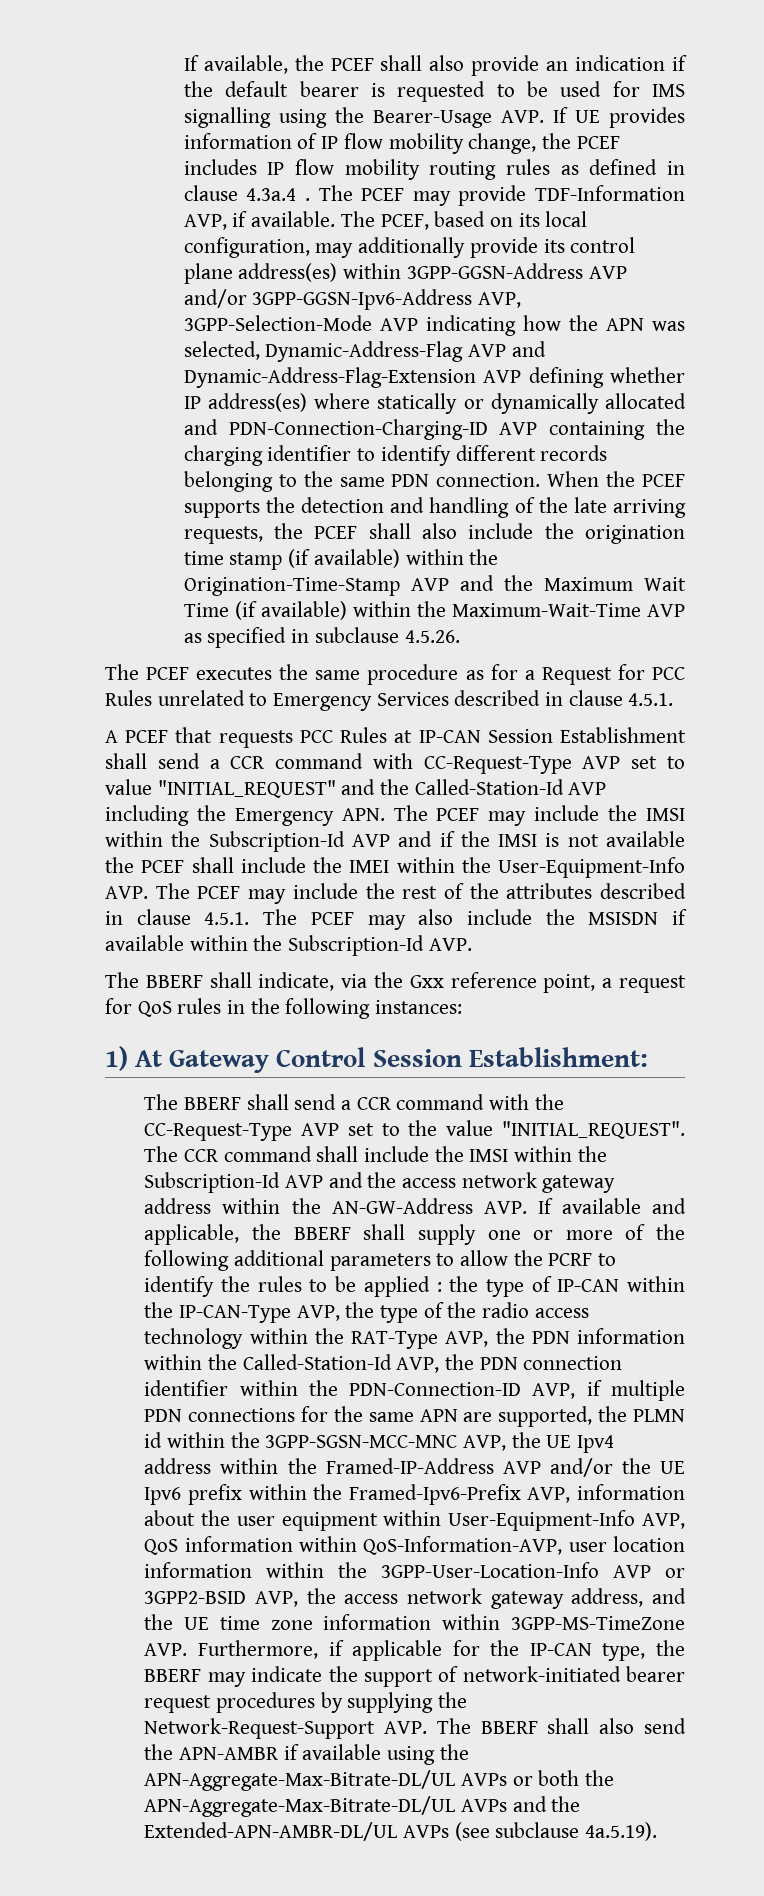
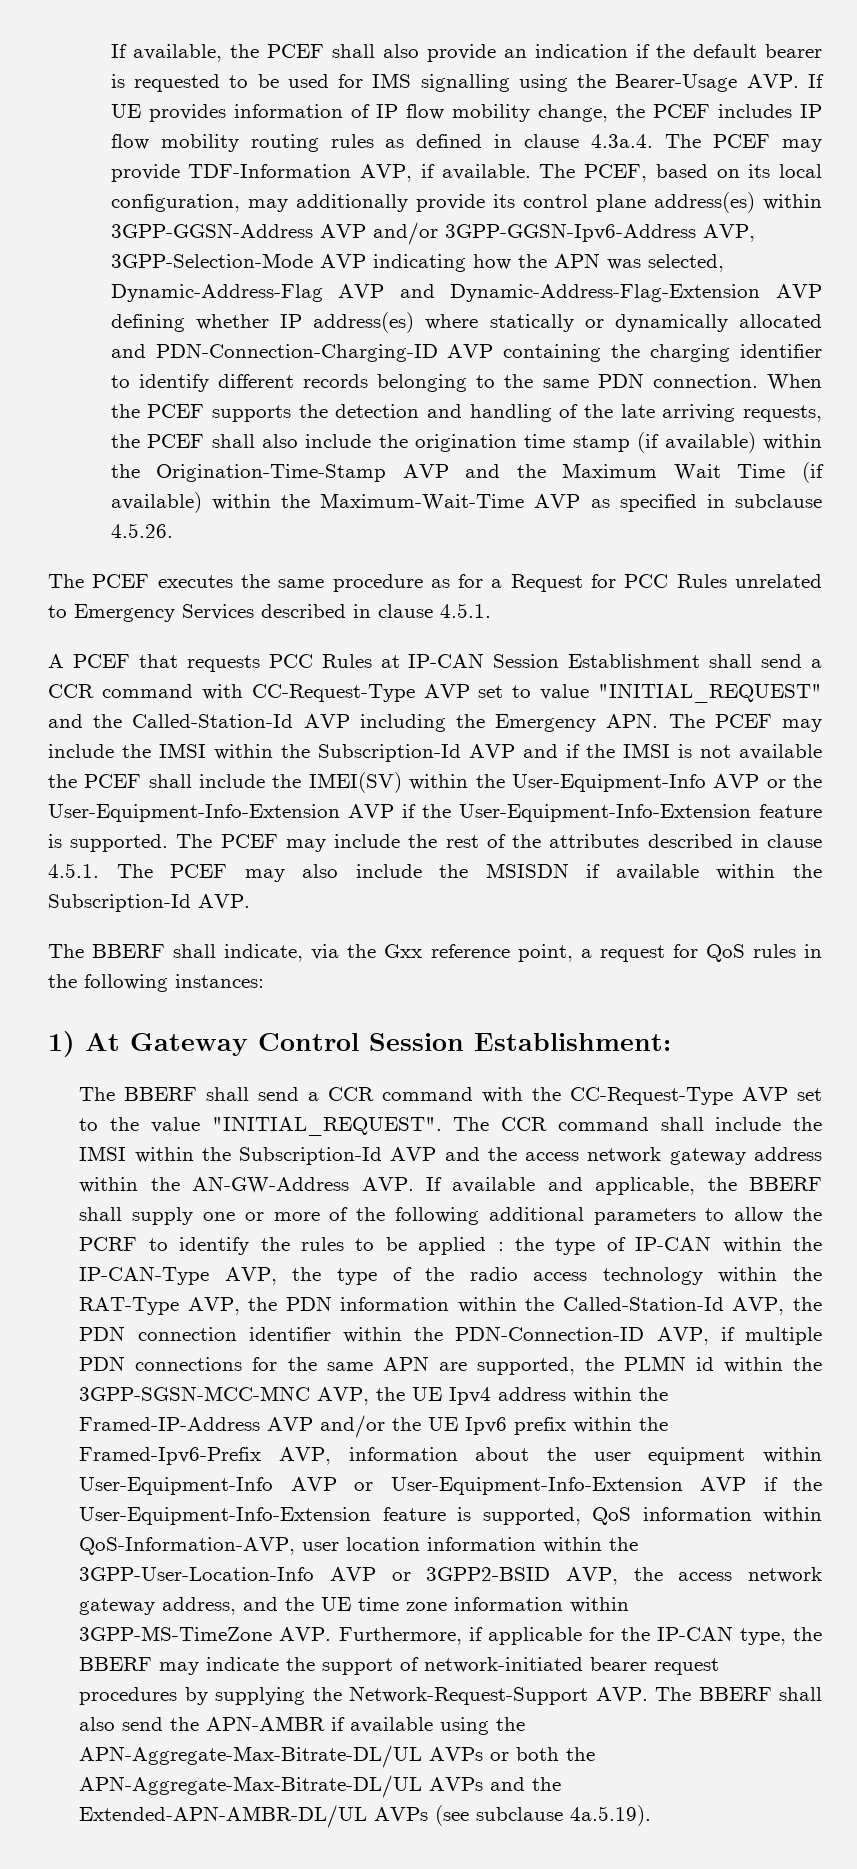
[246,188,311,201] 4.3a.4 . -> [591,134,654,148] 4.3a.4.
[349,860,390,873] IMEI -> [308,772,402,793] IMEI(SV)
[105,886,148,899] AVP. -> [713,774,823,788] [48,804,822,822] [48,834,169,852] AVP or the User-Equipment-Info-Extension AVP if the User-Equipment-Info-Extension feature is supported.
[642,1513,685,1529] AVP, -> [290,1477,822,1495] [79,1507,581,1525] AVP or User-Equipment-Info-Extension AVP if the User-Equipment-Info-Extension feature is supported,

